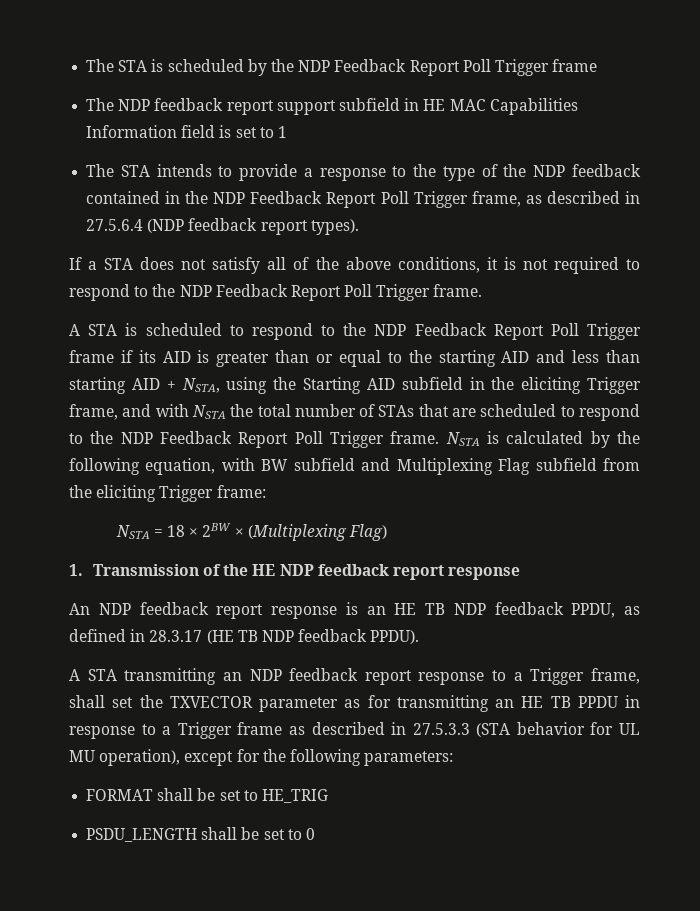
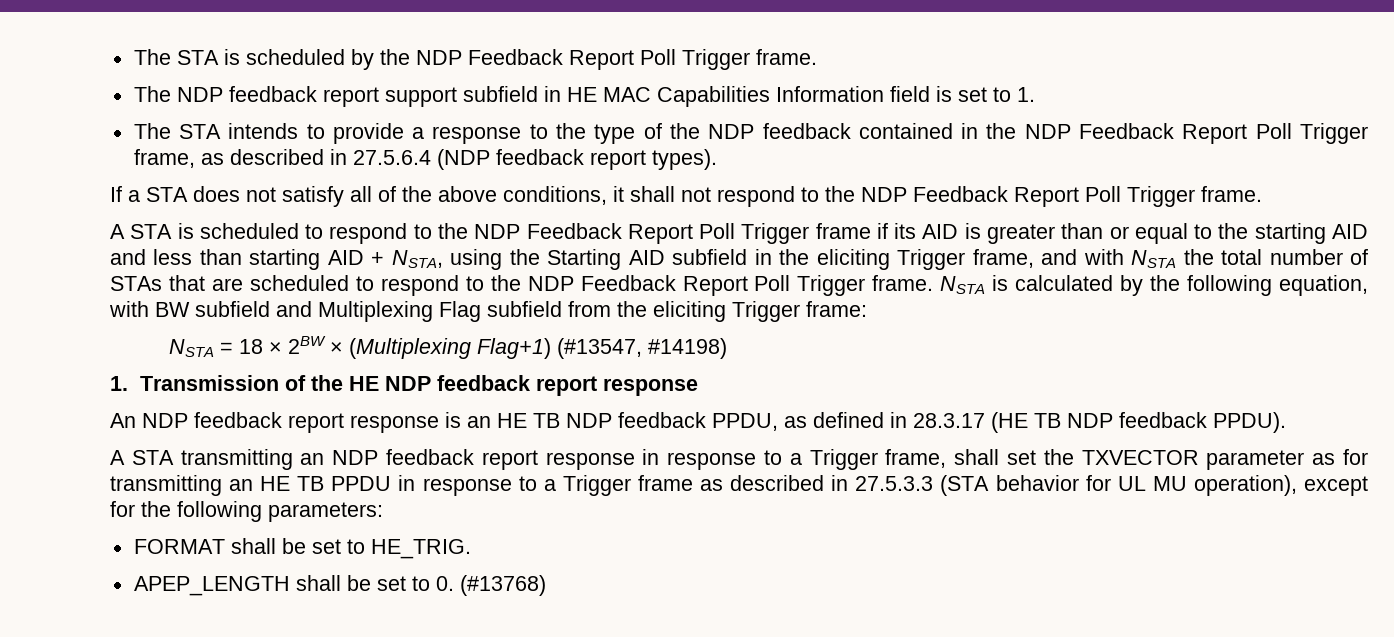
[552,59,598,72] frame -> [755,49,817,65] frame.
[277,126,287,138] 1 -> [1016,87,1035,102] 1.
[503,257,640,274] is not required to -> [630,186,711,202] shall not
[348,524,387,541] Flag) -> [477,338,728,359] Flag+1) (#13547, #14198)
(485, 678) none -> [642,449,757,470] in response
[261,789,328,803] [86,827,315,842] HE_TRIG // PSDU_LENGTH shall be set to 0 -> [370,539,471,559] [133,575,546,596] HE_TRIG. // APEP_LENGTH shall be set to 0. (#13768)

